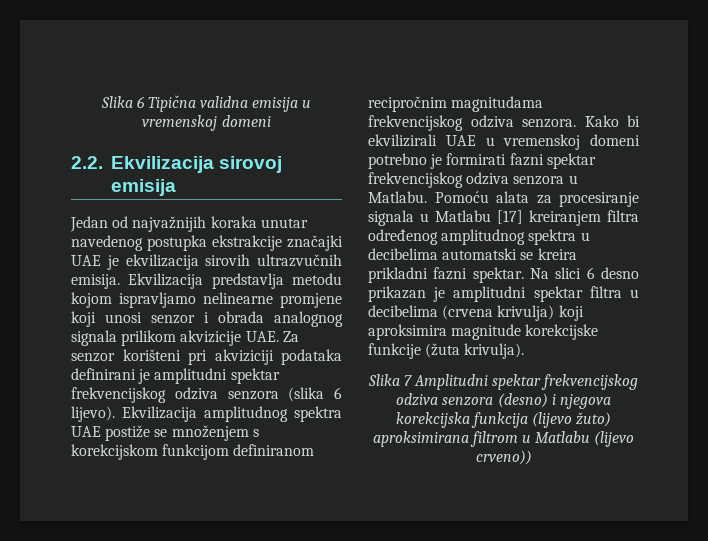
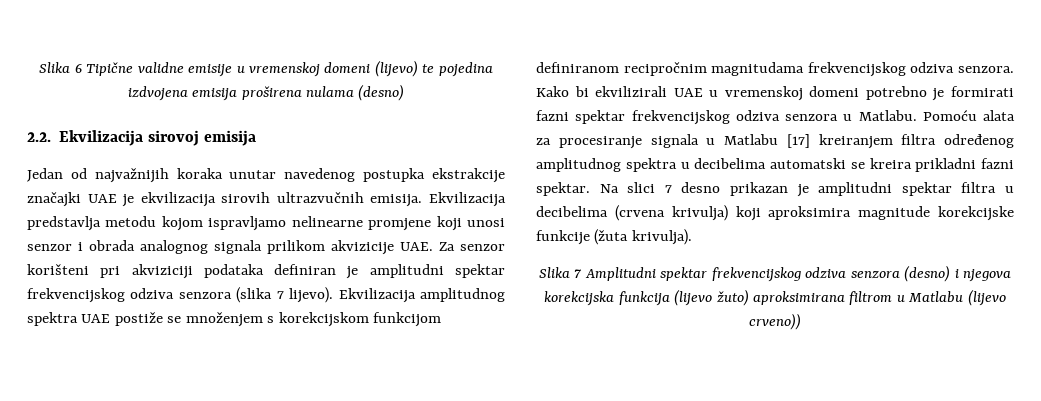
[147,95,312,112] [142,115,271,131] Tipična validna emisija u vremenskoj domeni -> [86,60,493,77] [127,84,405,101] Tipične validne emisije u vremenskoj domeni (lijevo) te pojedina izdvojena emisija proširena nulama (desno)
[71,368,136,380] definirani -> [274,264,337,275] definiran
[334,387,342,399] 6 -> [276,291,284,299] 7
[586,267,595,279] 6 -> [664,185,672,193] 7

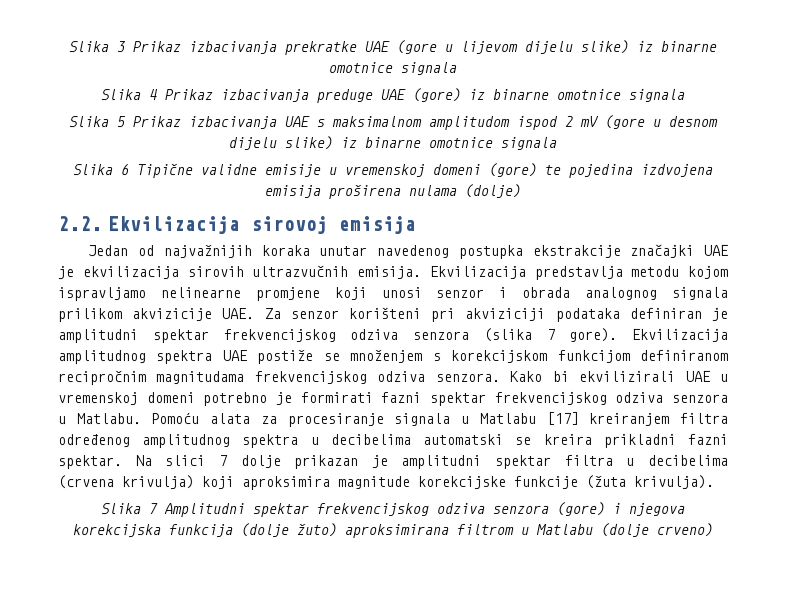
[39,62,71,73] Slika -> [68,39,717,56] [328,61,457,75] [100,87,685,104] [68,114,718,130] [228,136,557,151] [72,164,113,176] Slika 3 Prikaz izbacivanja prekratke UAE (gore u lijevom dijelu slike) iz binarne omotnice signala // Slika 4 Prikaz izbacivanja preduge UAE (gore) iz binarne omotnice signala // Slika 5 Prikaz izbacivanja UAE s maksimalnom amplitudom ispod 2 mV (gore u desnom dijelu slike) iz binarne omotnice signala // Slika
[374,60,418,77] (lijevo) -> [488,162,537,177] (gore)
[358,84,405,101] (desno) -> [464,183,521,198] (dolje)
[289,287,334,303] lijevo). -> [569,327,619,342] gore).
[681,182,721,193] desno -> [240,455,282,469] dolje
[904,265,951,282] (desno) -> [557,501,606,516] (gore)
[674,289,713,306] (lijevo -> [241,523,290,538] (dolje
[967,289,1006,306] [749,313,801,330] (lijevo crveno)) -> [601,522,714,537] (dolje crveno)

